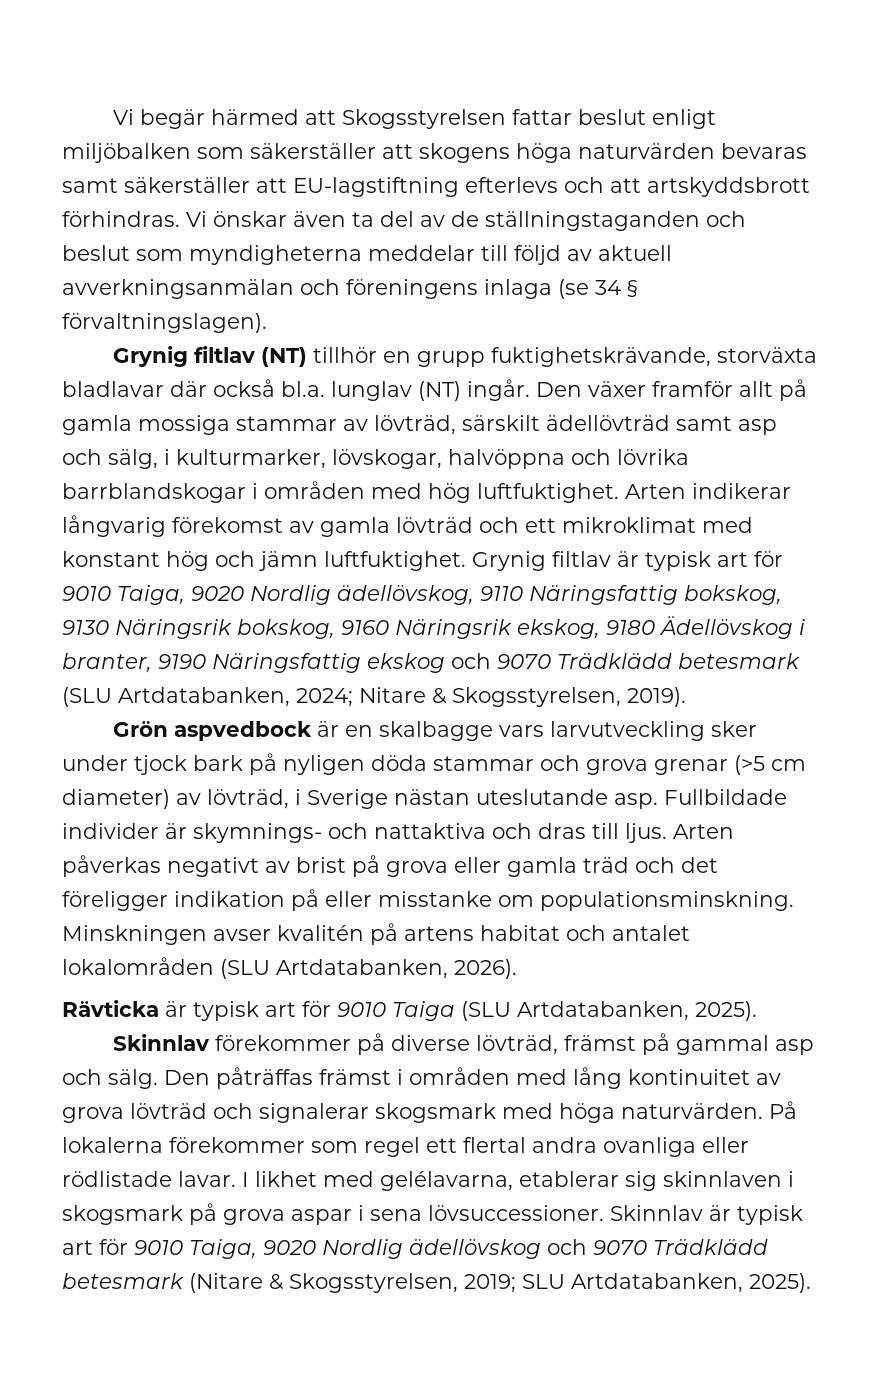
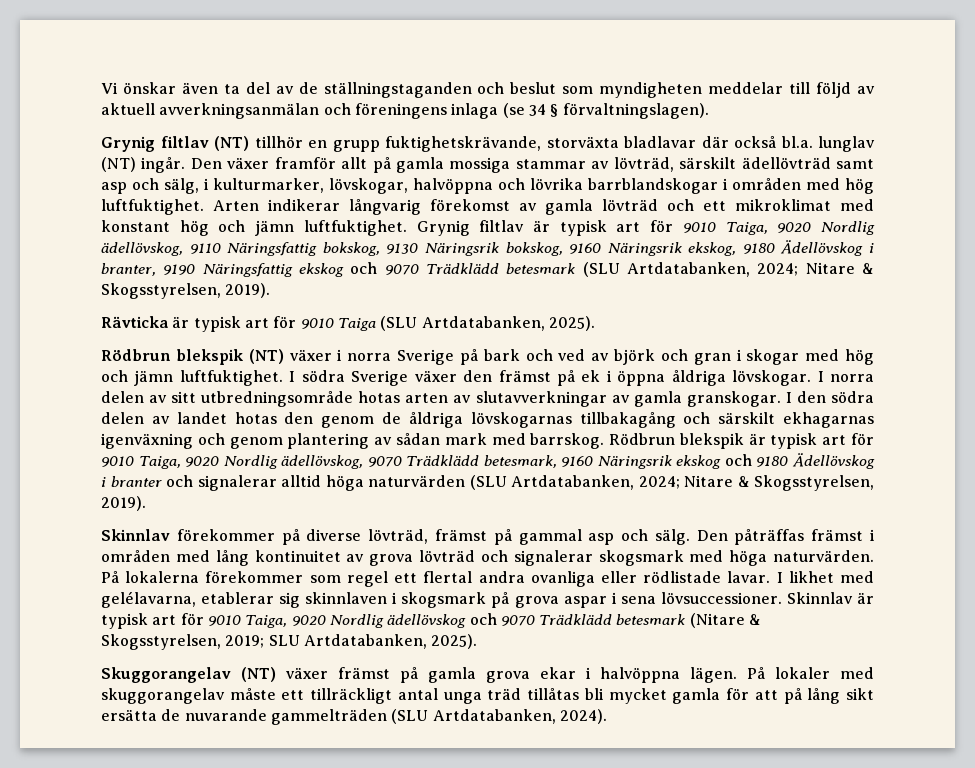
[112,109,716,129] [62,143,807,163] [62,177,810,197] [62,211,207,227] Vi begär härmed att Skogsstyrelsen fattar beslut enligt miljöbalken som säkerställer att skogens höga naturvärden bevaras samt säkerställer att EU-lagstiftning efterlevs och att artskyddsbrott förhindras. Vi -> [101,82,118,94] Vi
[189,245,362,265] myndigheterna -> [599,82,703,98] myndigheten
[112,721,757,741] [62,753,806,775] [62,789,787,809] [62,823,734,843] [62,855,718,877] [62,889,794,911] [62,923,690,945] [62,957,517,979] // Grön aspvedbock är en skalbagge vars larvutveckling sker under tjock bark på nyligen döda stammar och grova grenar (>5 cm diameter) av lövträd, i Sverige nästan uteslutande asp. Fullbildade individer är skymnings- och nattaktiva och dras till ljus. Arten påverkas negativt av brist på grova eller gamla träd och det föreligger indikation på eller misstanke om populationsminskning. Minskningen avser kvalitén på artens habitat och antalet lokalområden (SLU Artdatabanken, 2026). -> (271, 290) none
(757, 1011) none -> [101,349,875,365] [101,370,874,386] [101,391,875,407] [101,412,875,428] [101,433,875,449] [101,453,875,469] [101,475,874,491] [101,496,146,511] // Rödbrun blekspik (NT) växer i norra Sverige på bark och ved av björk och gran i skogar med hög och jämn luftfuktighet. I södra Sverige växer den främst på ek i öppna åldriga lövskogar. I norra delen av sitt utbredningsområde hotas arten av slutavverkningar av gamla granskogar. I den södra delen av landet hotas den genom de åldriga lövskogarnas tillbakagång och särskilt ekhagarnas igenväxning och genom plantering av sådan mark med barrskog. Rödbrun blekspik är typisk art för 9010 Taiga, 9020 Nordlig ädellövskog, 9070 Trädklädd betesmark, 9160 Näringsrik ekskog och 9180 Ädellövskog i branter och signalerar alltid höga naturvärden (SLU Artdatabanken, 2024; Nitare & Skogsstyrelsen, 2019).
(811, 1283) none -> [101,667,874,683] [101,688,875,704] [101,709,607,725] // Skuggorangelav (NT) växer främst på gamla grova ekar i halvöppna lägen. På lokaler med skuggorangelav måste ett tillräckligt antal unga träd tillåtas bli mycket gamla för att på lång sikt ersätta de nuvarande gammelträden (SLU Artdatabanken, 2024).

